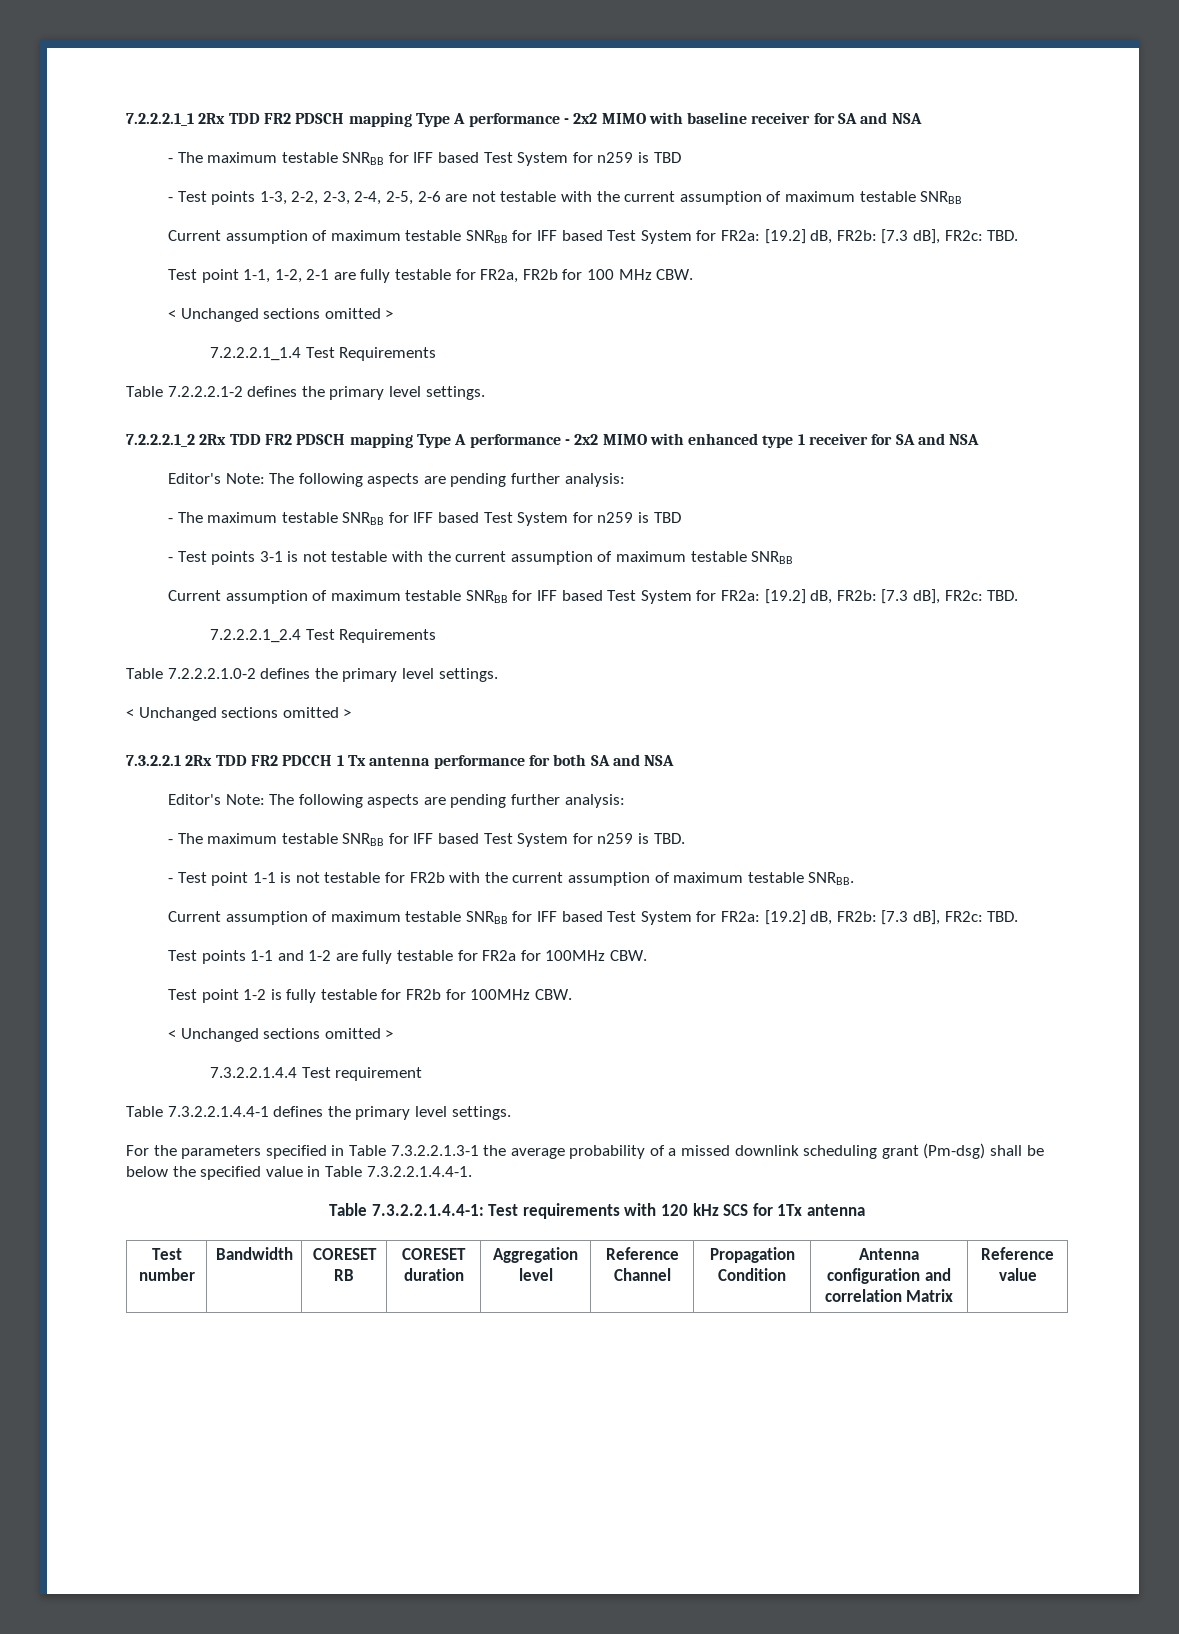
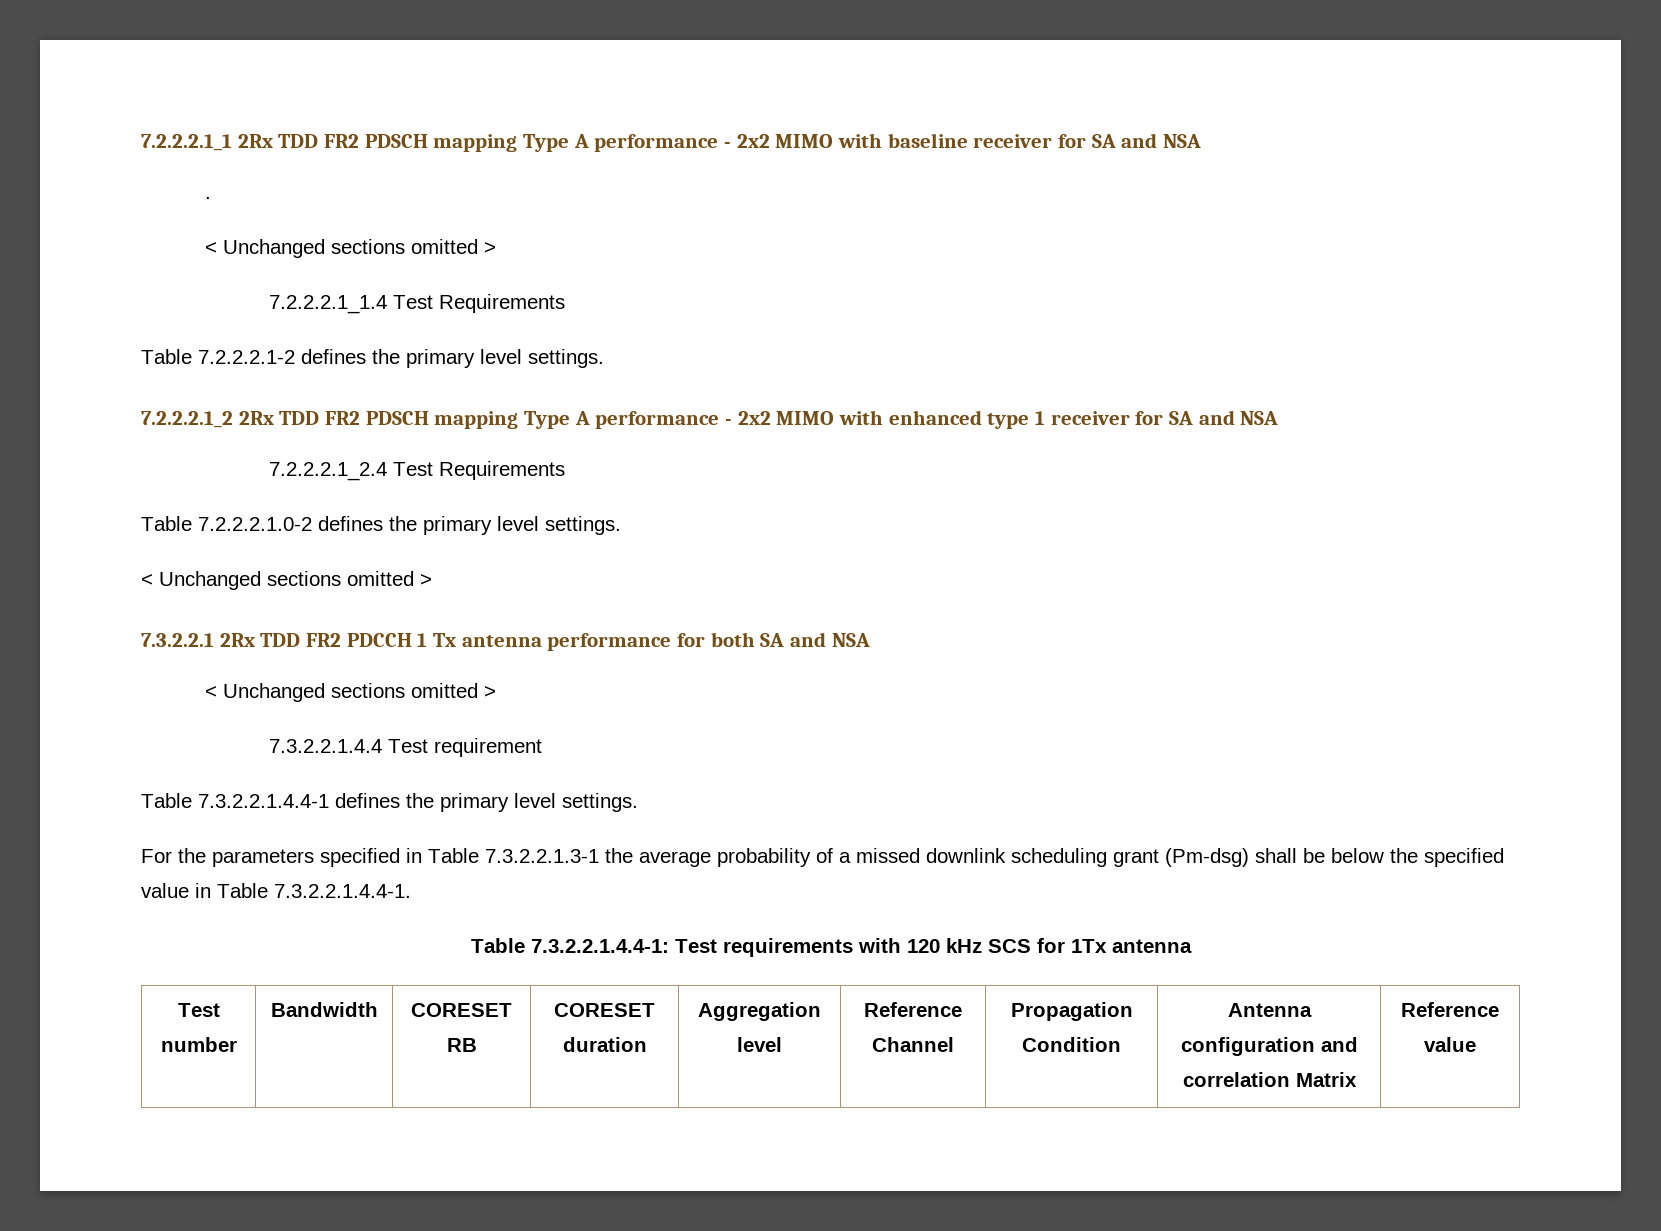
[167,152,681,166] [167,191,963,205] [167,229,1019,244] [167,269,694,283] - The maximum testable SNRBB for IFF based Test System for n259 is TBD // - Test points 1-3, 2-2, 2-3, 2-4, 2-5, 2-6 are not testable with the current assumption of maximum testable SNRBB // Current assumption of maximum testable SNRBB for IFF based Test System for FR2a: [19.2] dB, FR2b: [7.3 dB], FR2c: TBD. // Test point 1-1, 1-2, 2-1 are fully testable for FR2a, FR2b for 100 MHz CBW. -> [204,196,211,199] .
[167,473,625,487] [167,512,681,526] [167,551,794,565] [167,589,1019,604] // Editor's Note: The following aspects are pending further analysis: // - The maximum testable SNRBB for IFF based Test System for n259 is TBD // - Test points 3-1 is not testable with the current assumption of maximum testable SNRBB // Current assumption of maximum testable SNRBB for IFF based Test System for FR2a: [19.2] dB, FR2b: [7.3 dB], FR2c: TBD. -> (1279, 418) none
[167,794,625,808] [167,833,685,847] [167,872,855,886] [167,910,1019,925] [167,950,648,964] [167,989,572,1003] // Editor's Note: The following aspects are pending further analysis: // - The maximum testable SNRBB for IFF based Test System for n259 is TBD. // - Test point 1-1 is not testable for FR2b with the current assumption of maximum testable SNRBB. // Current assumption of maximum testable SNRBB for IFF based Test System for FR2a: [19.2] dB, FR2b: [7.3 dB], FR2c: TBD. // Test points 1-1 and 1-2 are fully testable for FR2a for 100MHz CBW. // Test point 1-2 is fully testable for FR2b for 100MHz CBW. -> (870, 640) none

